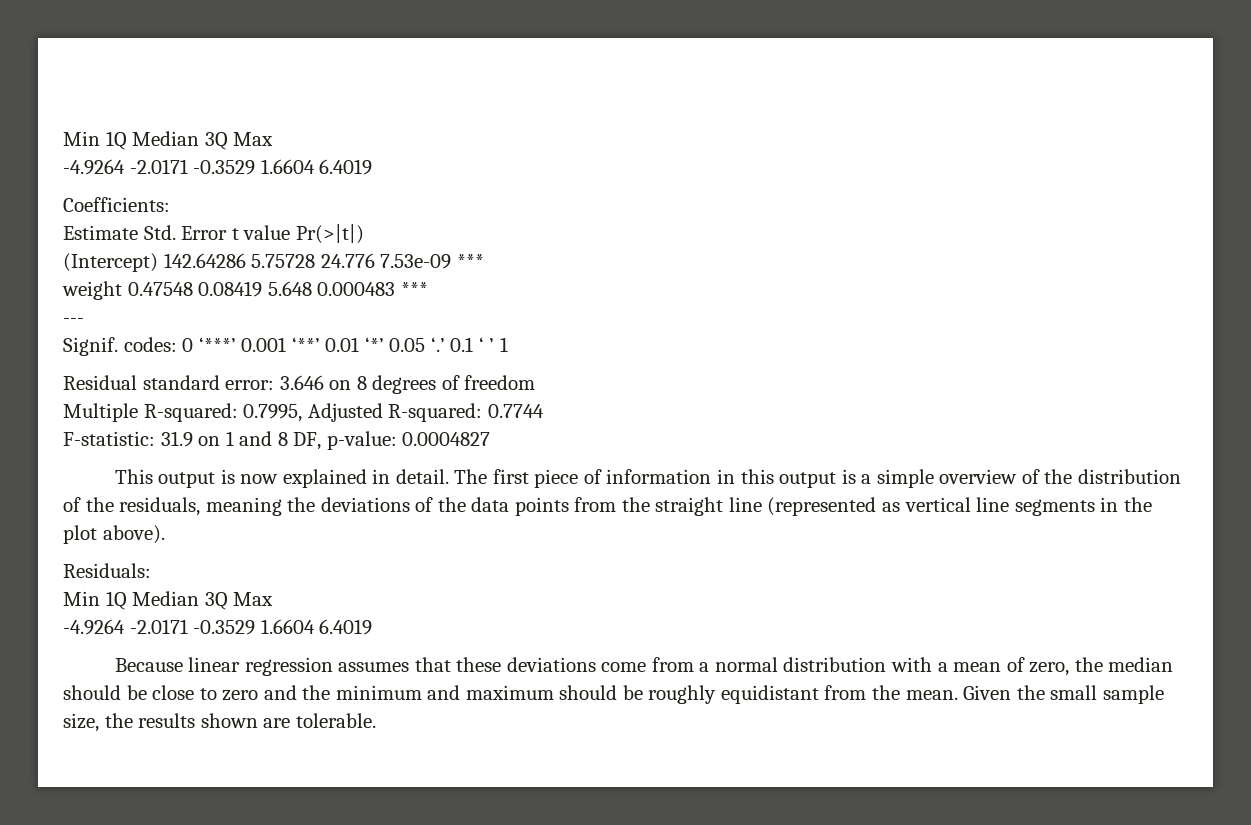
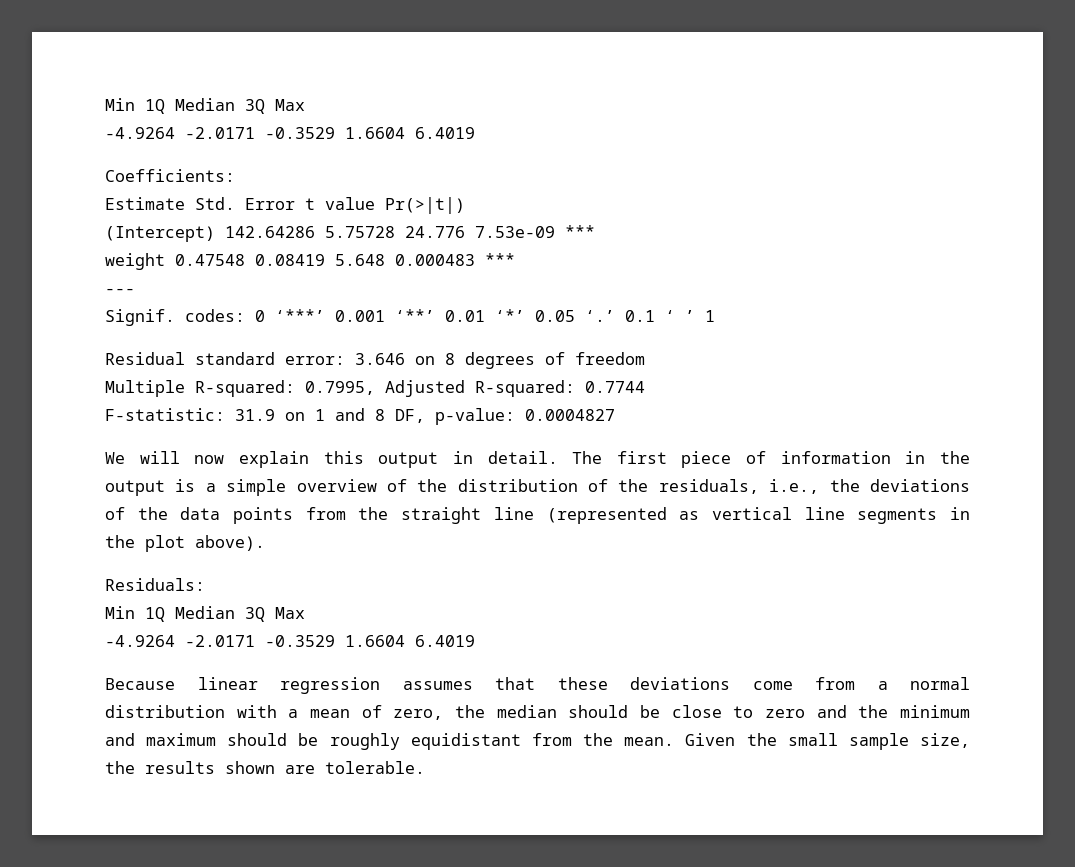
[114,469,367,488] This output is now explained -> [105,451,439,468] We will now explain this output
[740,469,774,484] this -> [940,451,970,464] the
[205,497,282,516] meaning -> [769,479,820,494] i.e.,

